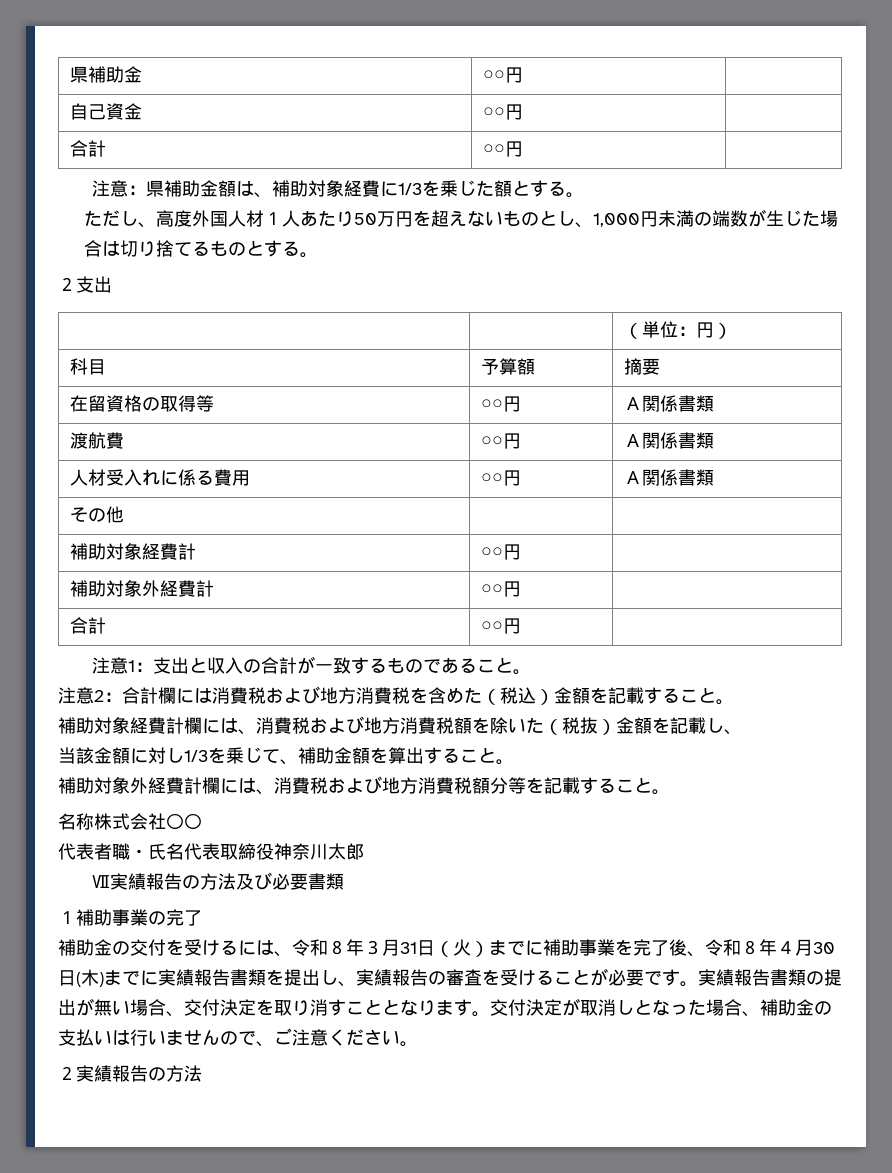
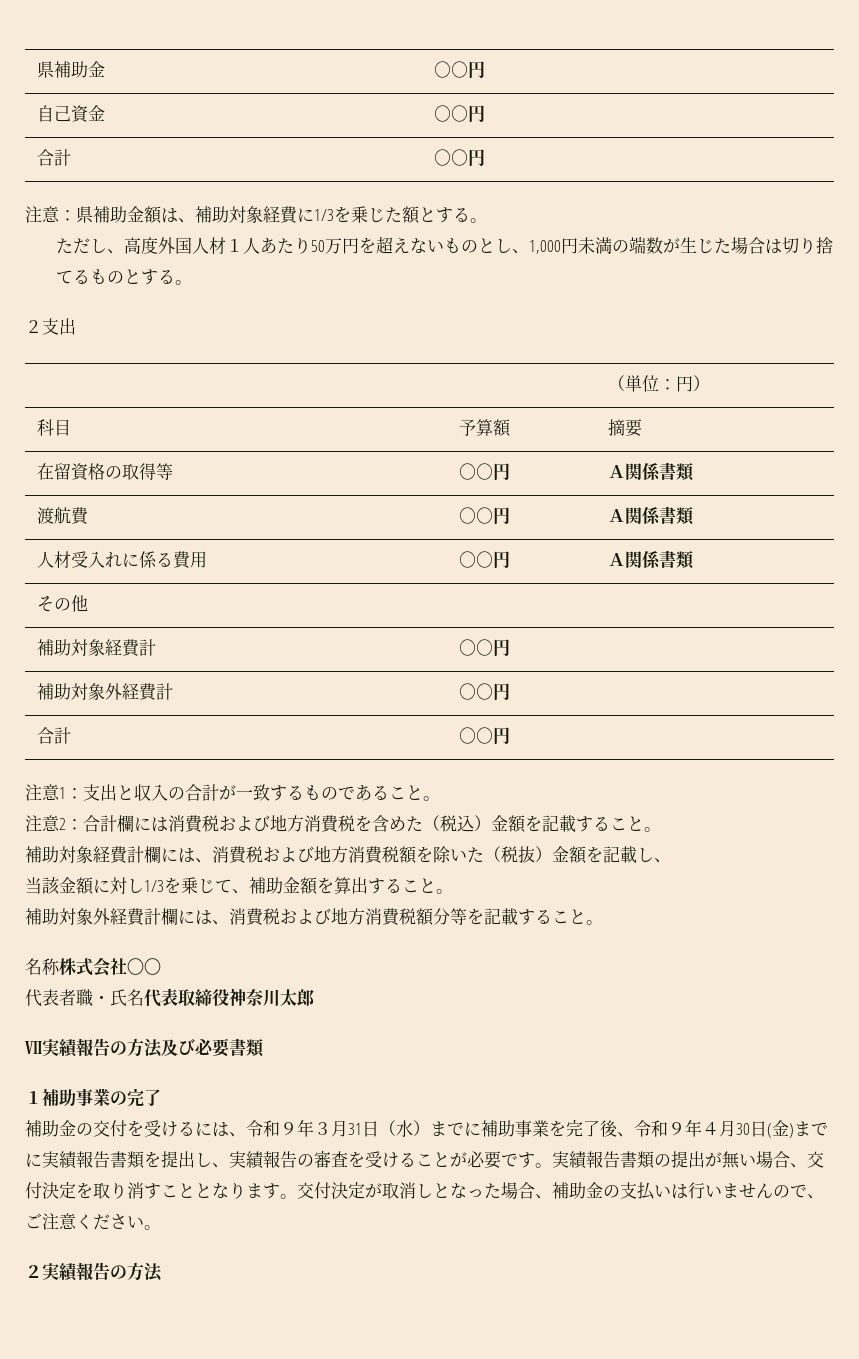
[328,940,346,955] ８ -> [280,1122,297,1135] ９
[453,939,471,956] 火 -> [396,1120,413,1137] 水
[741,940,759,955] ８ -> [668,1122,685,1135] ９
[81,969,99,986] 木 -> [772,1120,789,1136] 金

